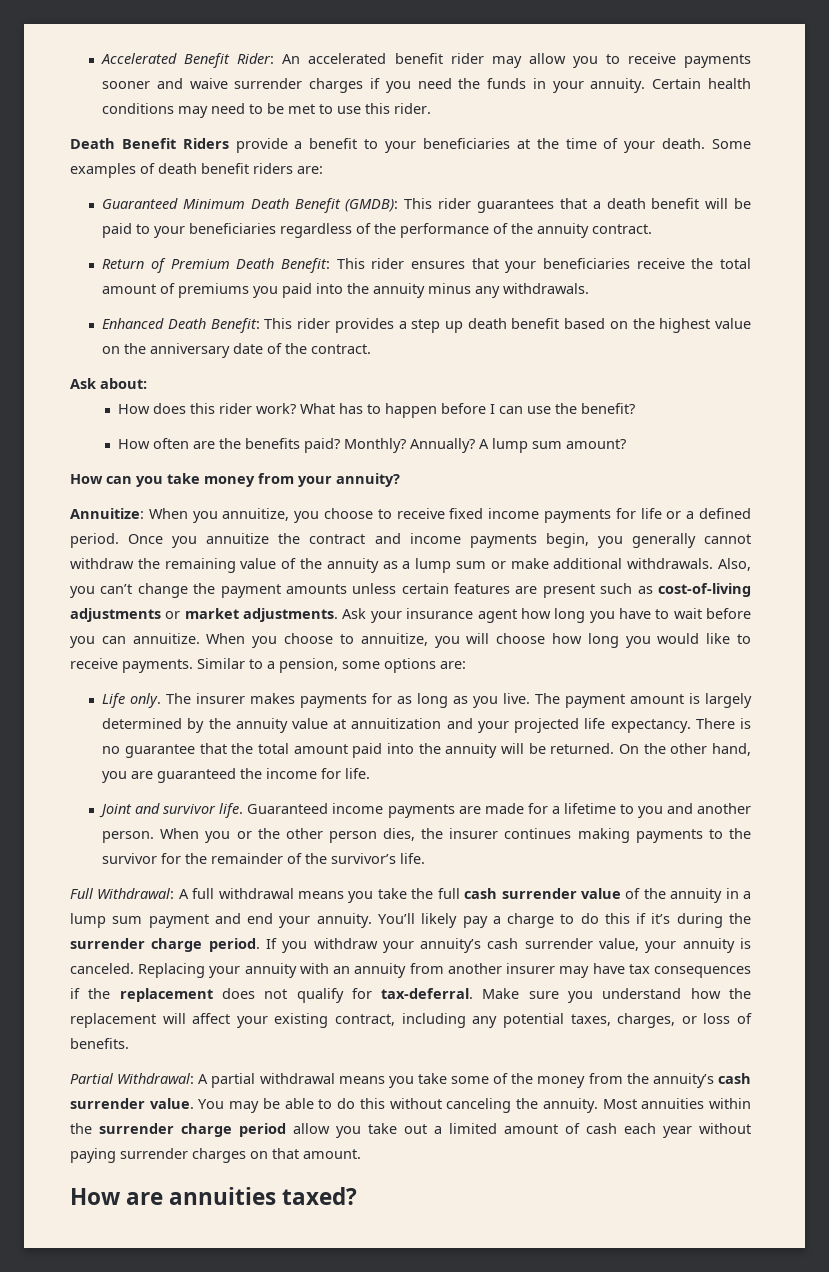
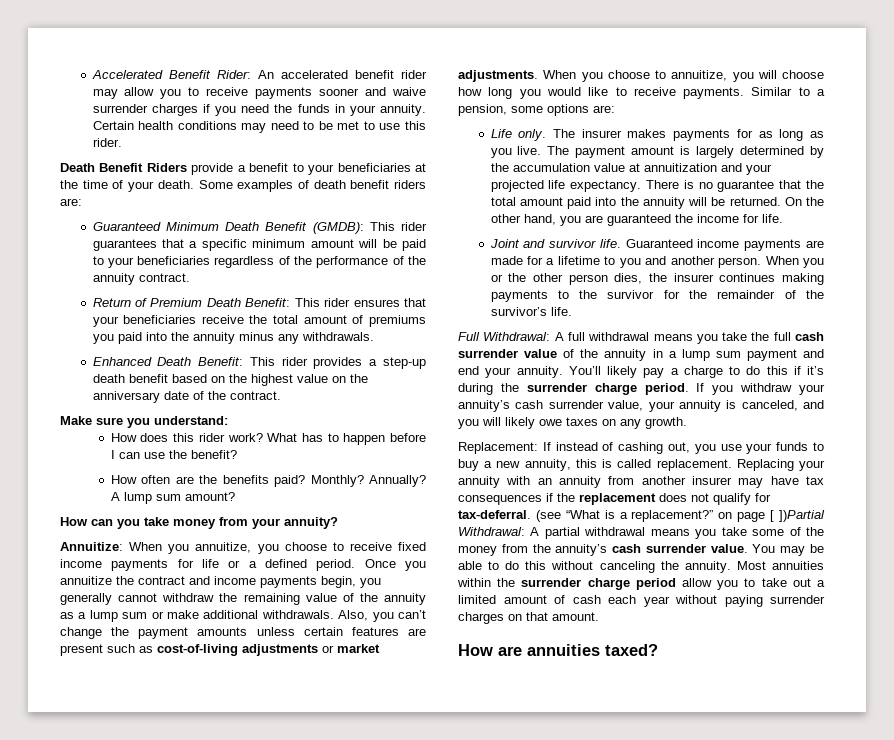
[606,198,700,209] death benefit -> [201,239,354,251] specific minimum amount
[411,319,463,333] step up -> [383,357,426,369] step-up
[70,378,147,389] Ask about: -> [60,416,228,428] Make sure you understand:
[342,608,751,623] [70,633,200,648] Ask your insurance agent how long you have to wait before you can annuitize. -> (538, 76) none
[235,718,288,733] annuity -> [512,163,590,172] accumulation
[70,963,134,974] canceled. -> [741,400,824,411] [458,417,687,429] [458,442,825,454] [458,459,732,471] canceled, and you will likely owe taxes on any growth. // Replacement: If instead of cashing out, you use your funds to buy a new annuity, this is called replacement.
[482,988,751,1003] [70,1013,753,1028] [70,1038,129,1049] [70,1073,114,1084] Make sure you understand how the replacement will affect your existing contract, including any potential taxes, charges, or loss of benefits. // Partial -> [535,510,825,522] (see “What is a replacement?” on page [ ])Partial
(361, 1132) none -> [744,578,756,587] to

